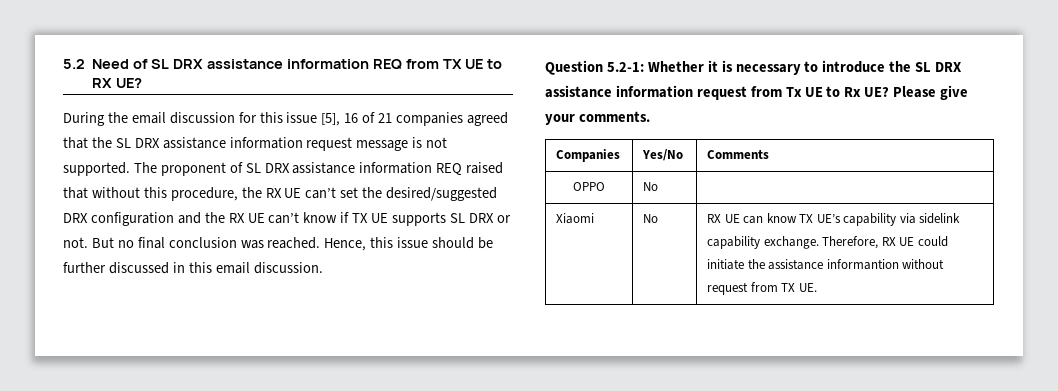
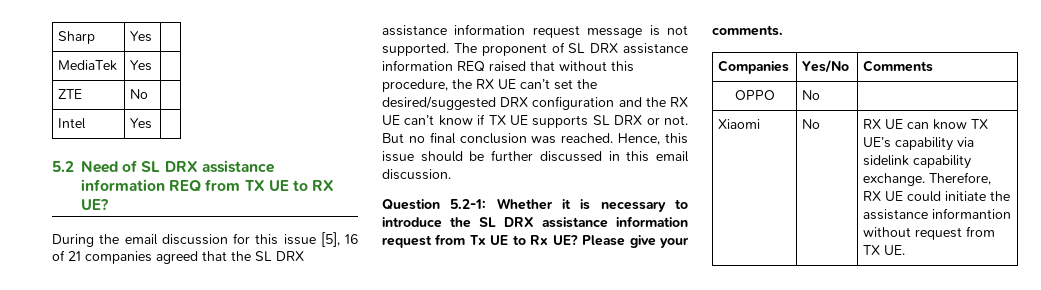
(63, 64) none -> [58,31,96,44] [130,31,153,42] [58,60,118,71] [130,60,153,71] [58,89,83,99] [130,89,149,99] [58,118,87,129] [130,118,153,129] Sharp | Yes | // MediaTek | Yes | // ZTE | No | // Intel | Yes | //

